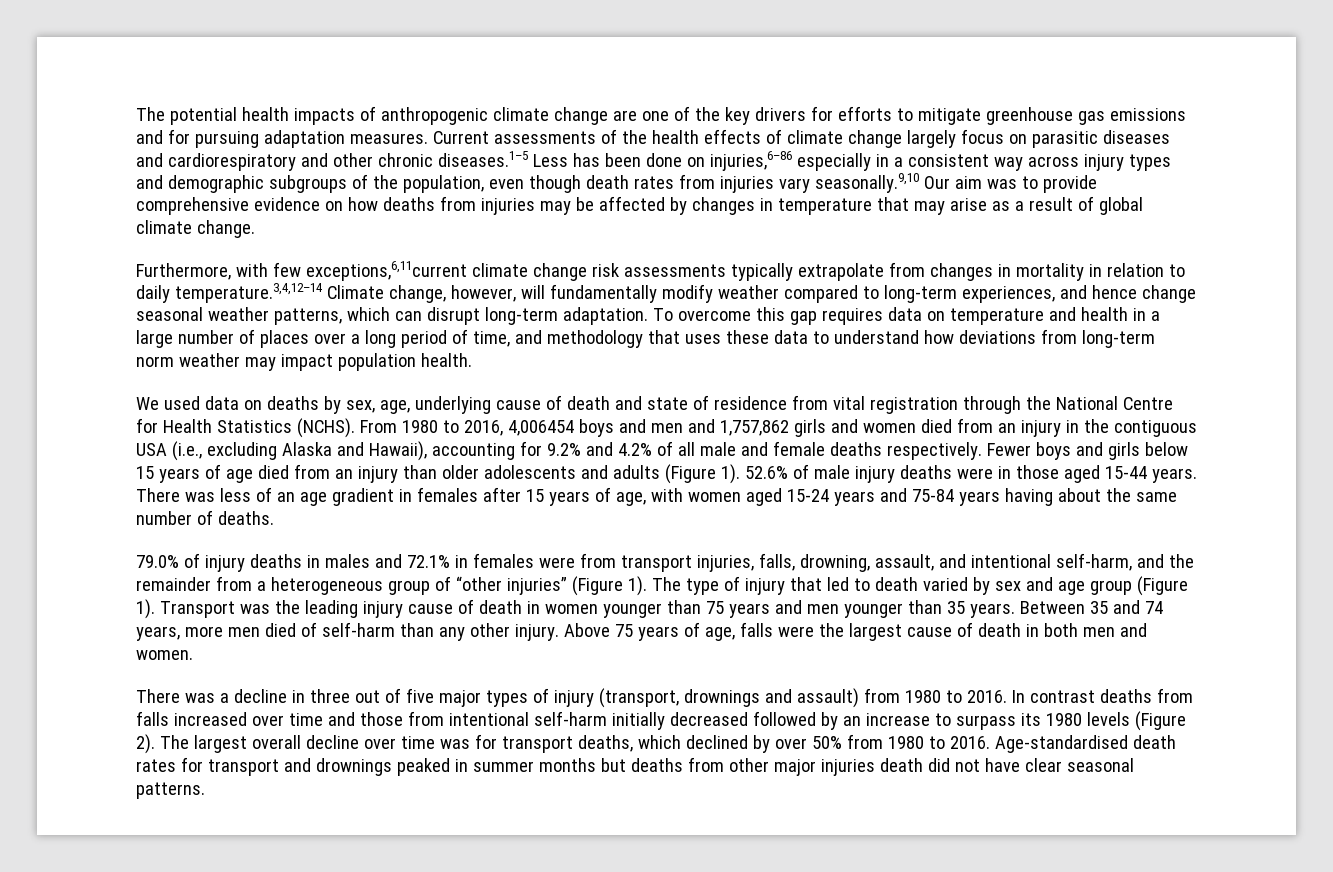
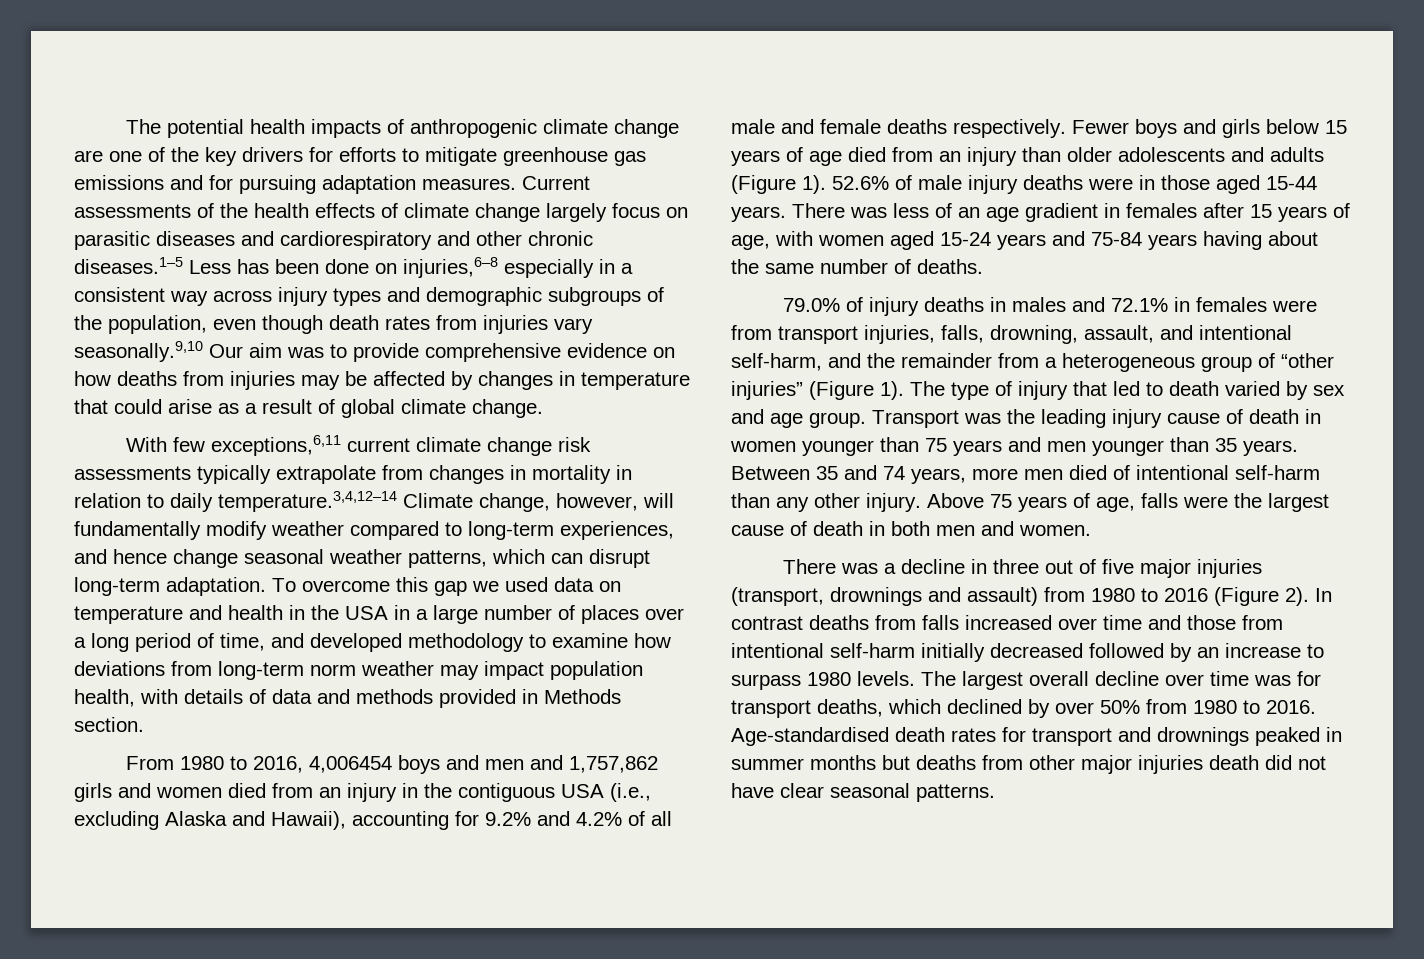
[709,151,792,171] injuries,6–86 -> [403,257,498,278] injuries,6–8
[913,201,945,215] may -> [114,399,162,414] could
[136,261,467,281] Furthermore, with few exceptions,6,11current -> [126,435,411,456] With few exceptions,6,11 current
[821,308,883,325] requires -> [472,577,548,592] we used
(1146, 314) none -> [311,605,410,620] the USA in
[546,330,919,348] methodology that uses these data to understand -> [310,633,628,652] developed methodology to examine
[420,353,472,367] [136,395,1173,414] [136,418,355,438] health. // We used data on deaths by sex, age, underlying cause of death and state of residence from vital registration through the National Centre for Health Statistics (NCHS). -> [74,689,621,708] [74,717,144,732] health, with details of data and methods provided in Methods section. //
[1089,576,1188,596] [136,599,155,619] group (Figure 1). -> [809,412,866,428] group.
(317, 629) none -> [1136,465,1229,480] intentional
[485,688,594,707] types of injury -> [1197,559,1263,578] injuries
[966,690,1007,703] 2016. -> [1164,587,1309,606] 2016 (Figure 2).
[1020,711,1186,731] [136,734,155,754] its 1980 levels (Figure 2). -> [807,671,915,686] 1980 levels.

